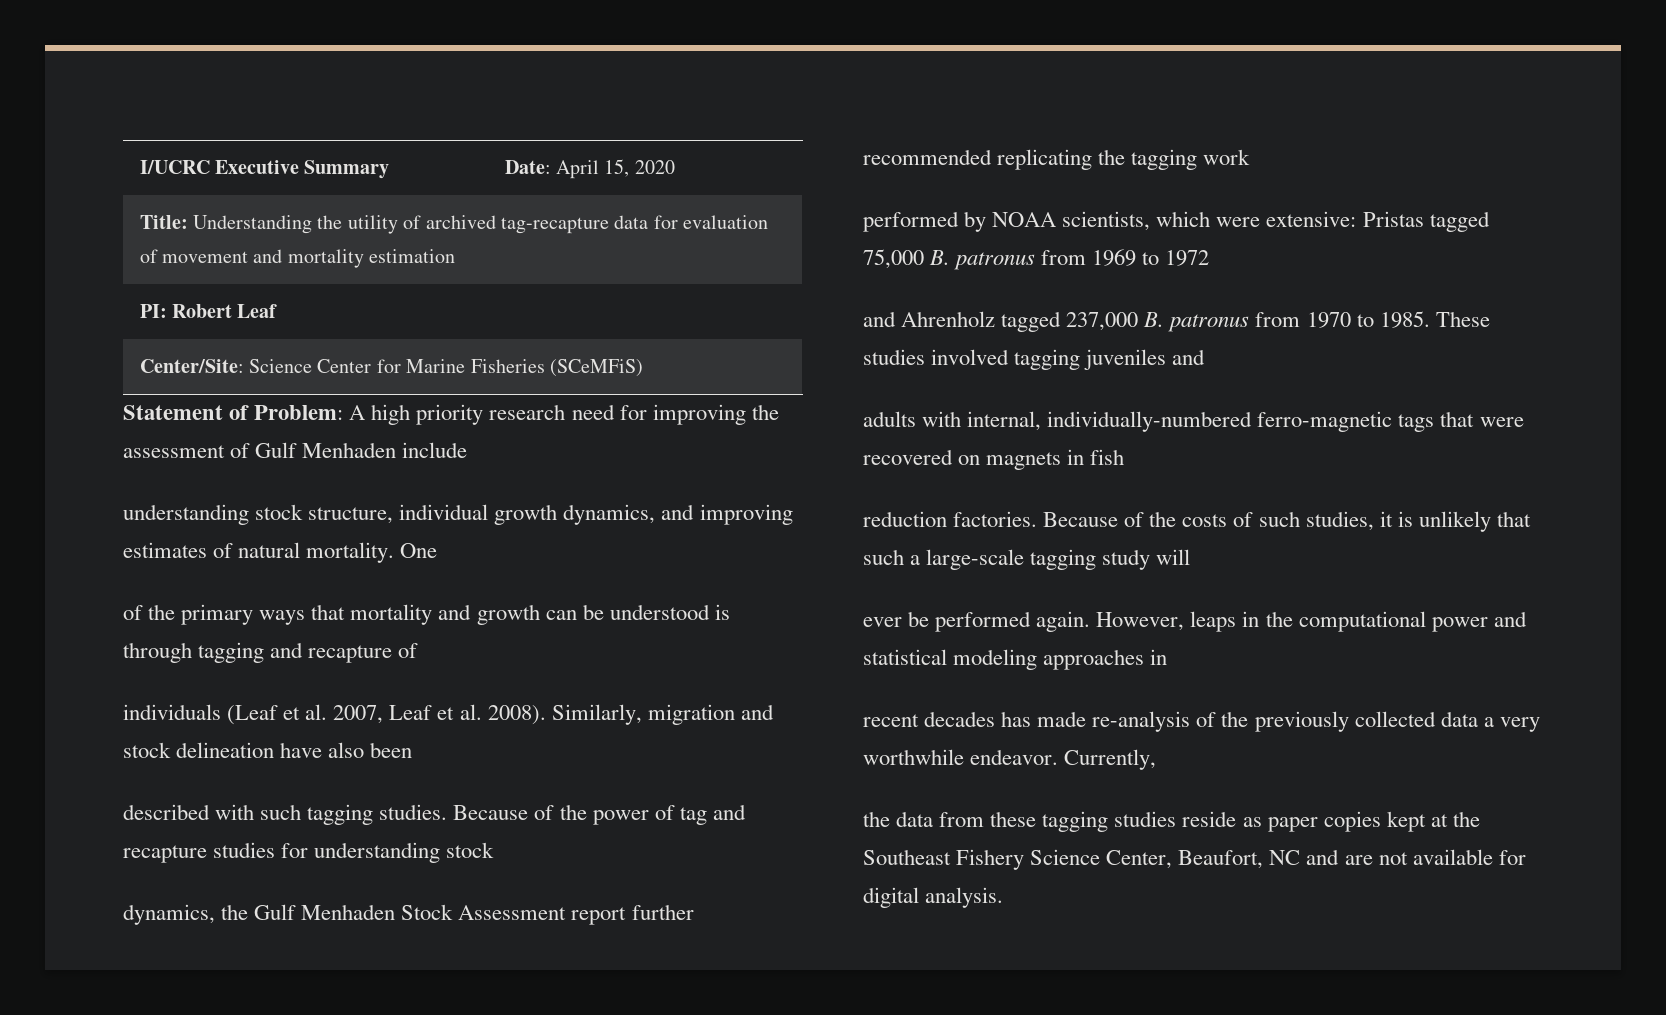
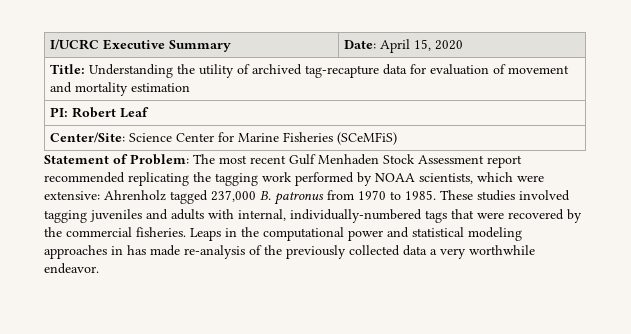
[349,404,779,425] [123,442,468,458] [123,504,793,525] [123,542,438,563] [123,604,730,625] [123,642,419,663] [123,704,774,725] [123,742,413,758] [123,804,746,825] [123,842,495,863] [123,904,249,925] A high priority research need for improving the assessment of Gulf Menhaden include // understanding stock structure, individual growth dynamics, and improving estimates of natural mortality. One // of the primary ways that mortality and growth can be understood is through tagging and recapture of // individuals (Leaf et al. 2007, Leaf et al. 2008). Similarly, migration and stock delineation have also been // described with such tagging studies. Because of the power of tag and recapture studies for understanding stock // dynamics, the -> [193,154,286,164] The most recent
[631,904,694,920] further -> (522, 161) none
(1251, 157) // -> (292, 177) none
[1362,211,1490,232] [863,249,1210,270] [863,311,896,327] Pristas tagged 75,000 B. patronus from 1969 to 1972 // and -> (100, 195) none
(1206, 357) // -> (168, 214) none
[1257,411,1393,432] ferro-magnetic -> (422, 216) none
[958,449,1125,470] [863,511,1531,532] [863,549,1191,570] [863,611,1237,632] on magnets in fish // reduction factories. Because of the costs of such studies, it is unlikely that such a large-scale tagging study will // ever be performed again. However, leaps -> [567,209,582,223] [44,227,221,241] by the commercial fisheries. Leaps
[863,711,996,727] // recent decades -> (123, 250) none
[1064,749,1157,770] [863,811,1480,832] [863,849,1526,870] [863,887,1004,908] Currently, // the data from these tagging studies reside as paper copies kept at the Southeast Fishery Science Center, Beaufort, NC and are not available for digital analysis. -> (99, 268) none

